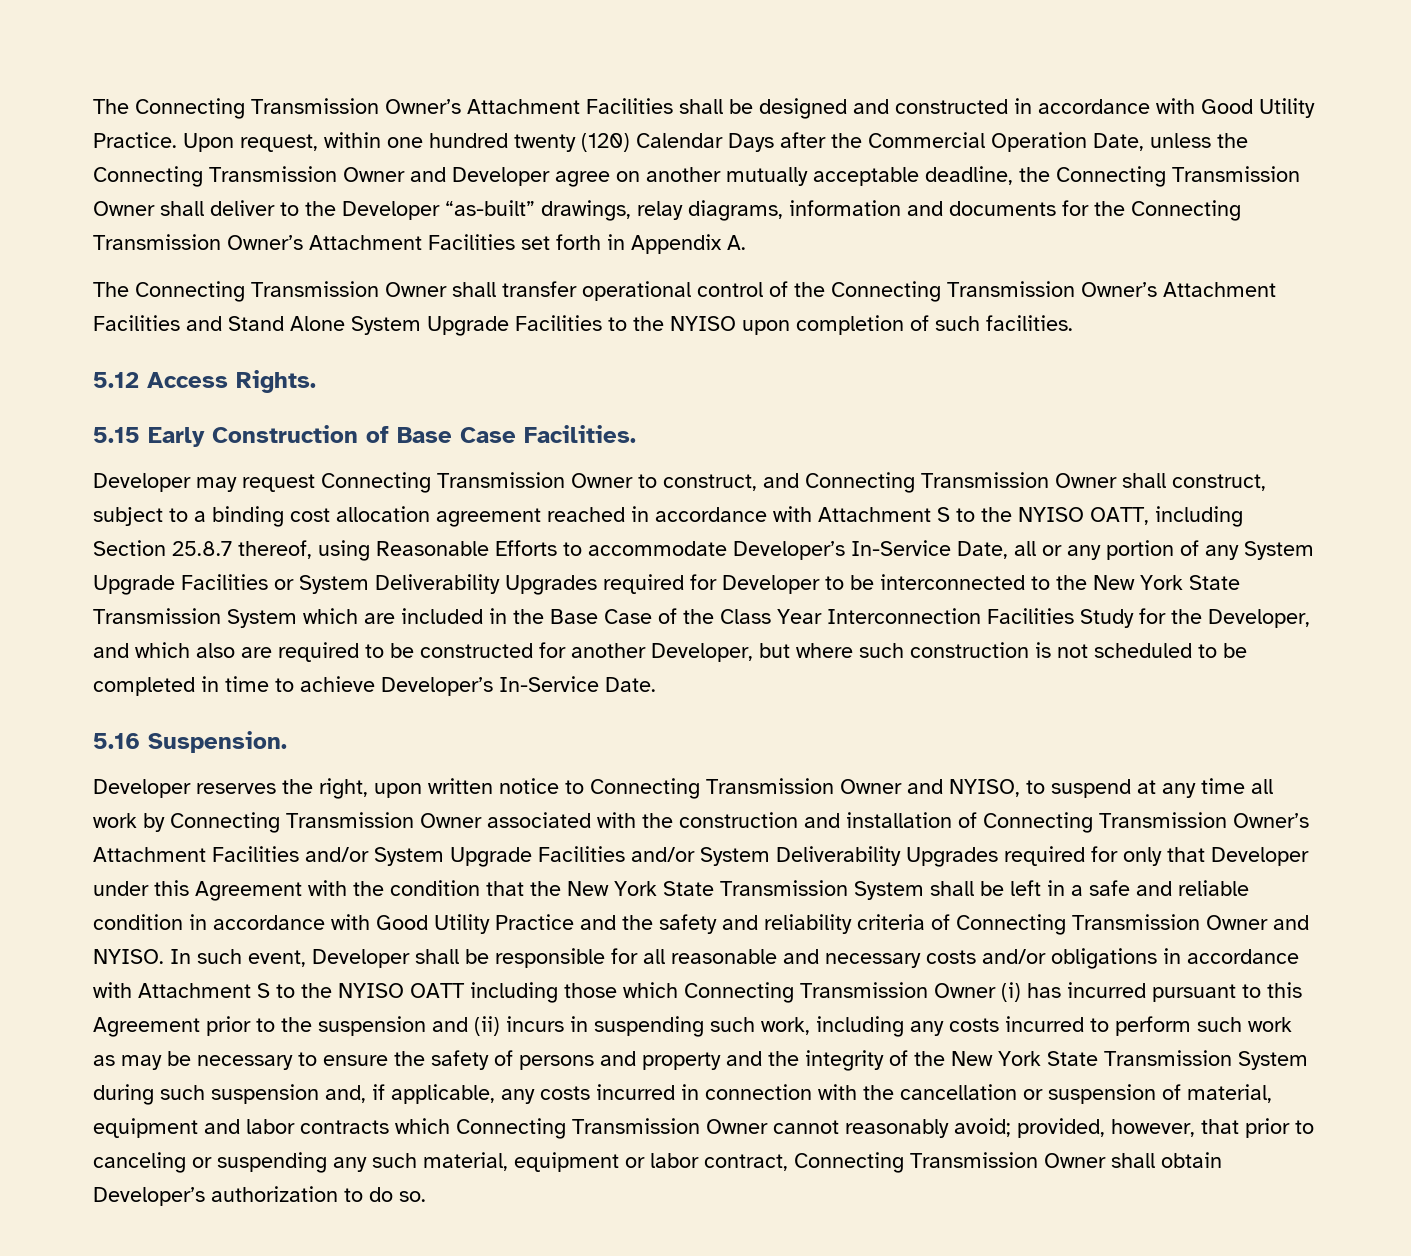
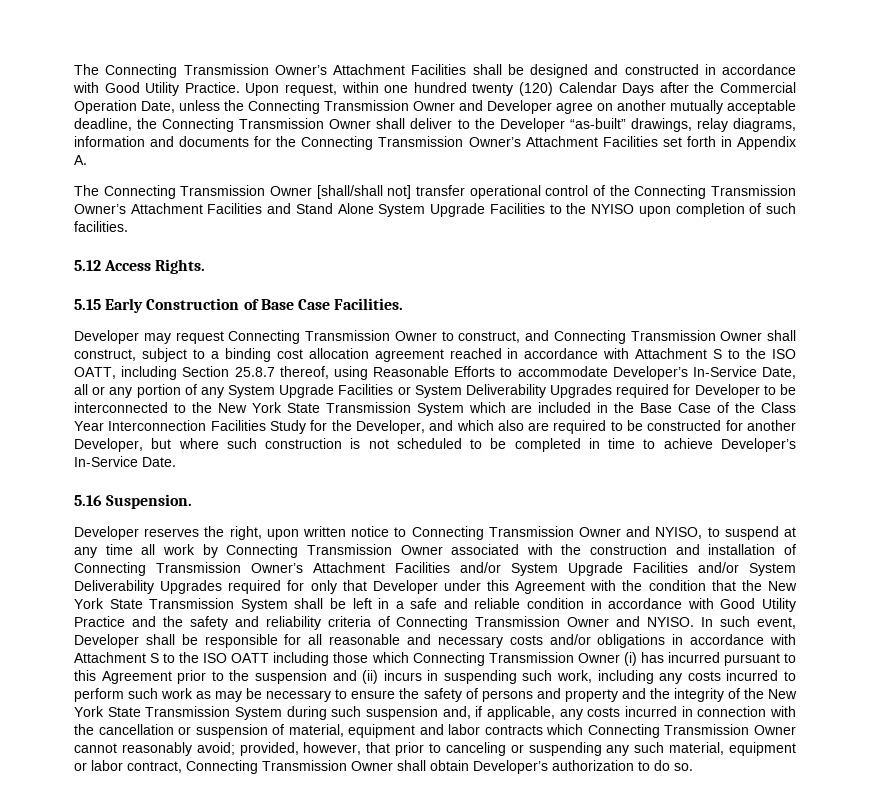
[452,282,496,297] shall -> [316,185,412,199] [shall/shall not]
[1018,507,1084,522] NYISO -> [772,349,796,359] ISO
[338,983,404,998] NYISO -> [203,653,228,663] ISO

